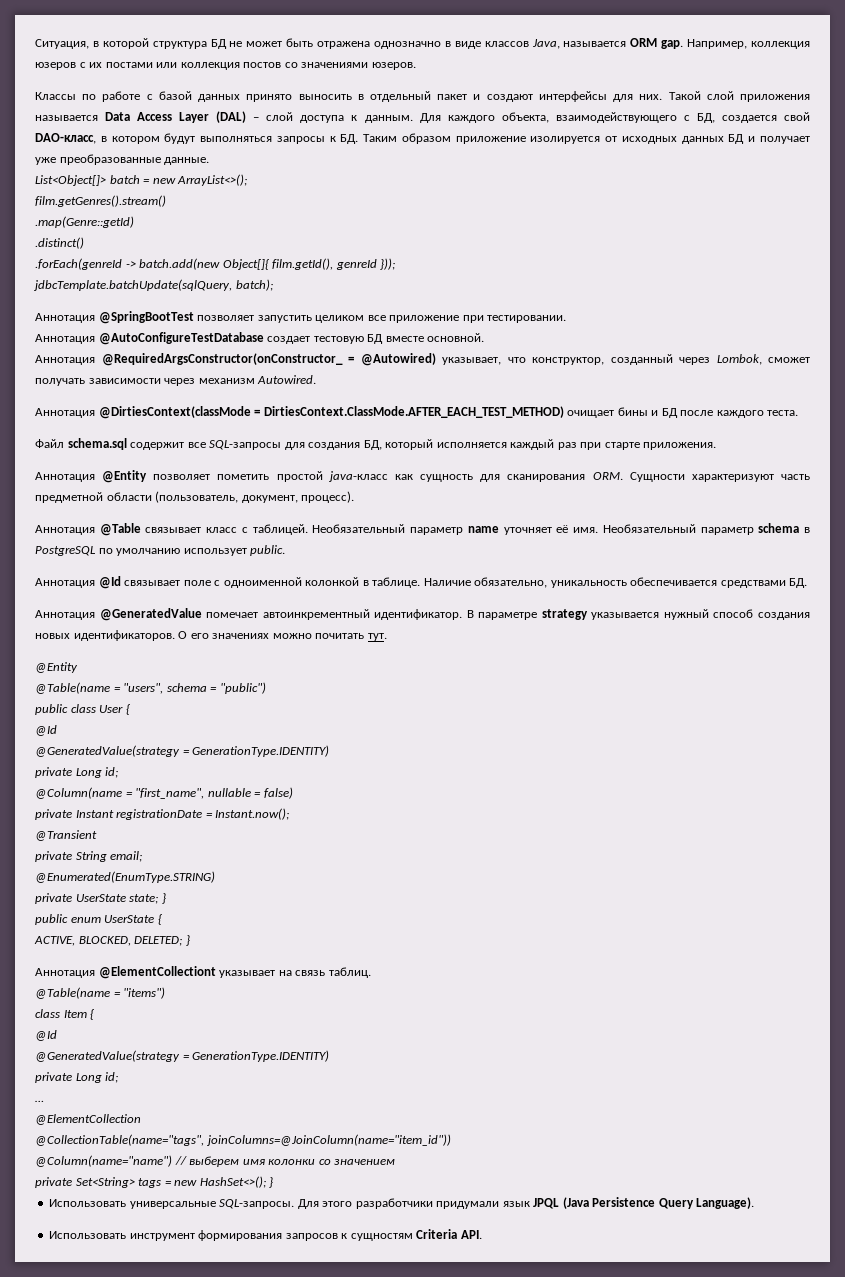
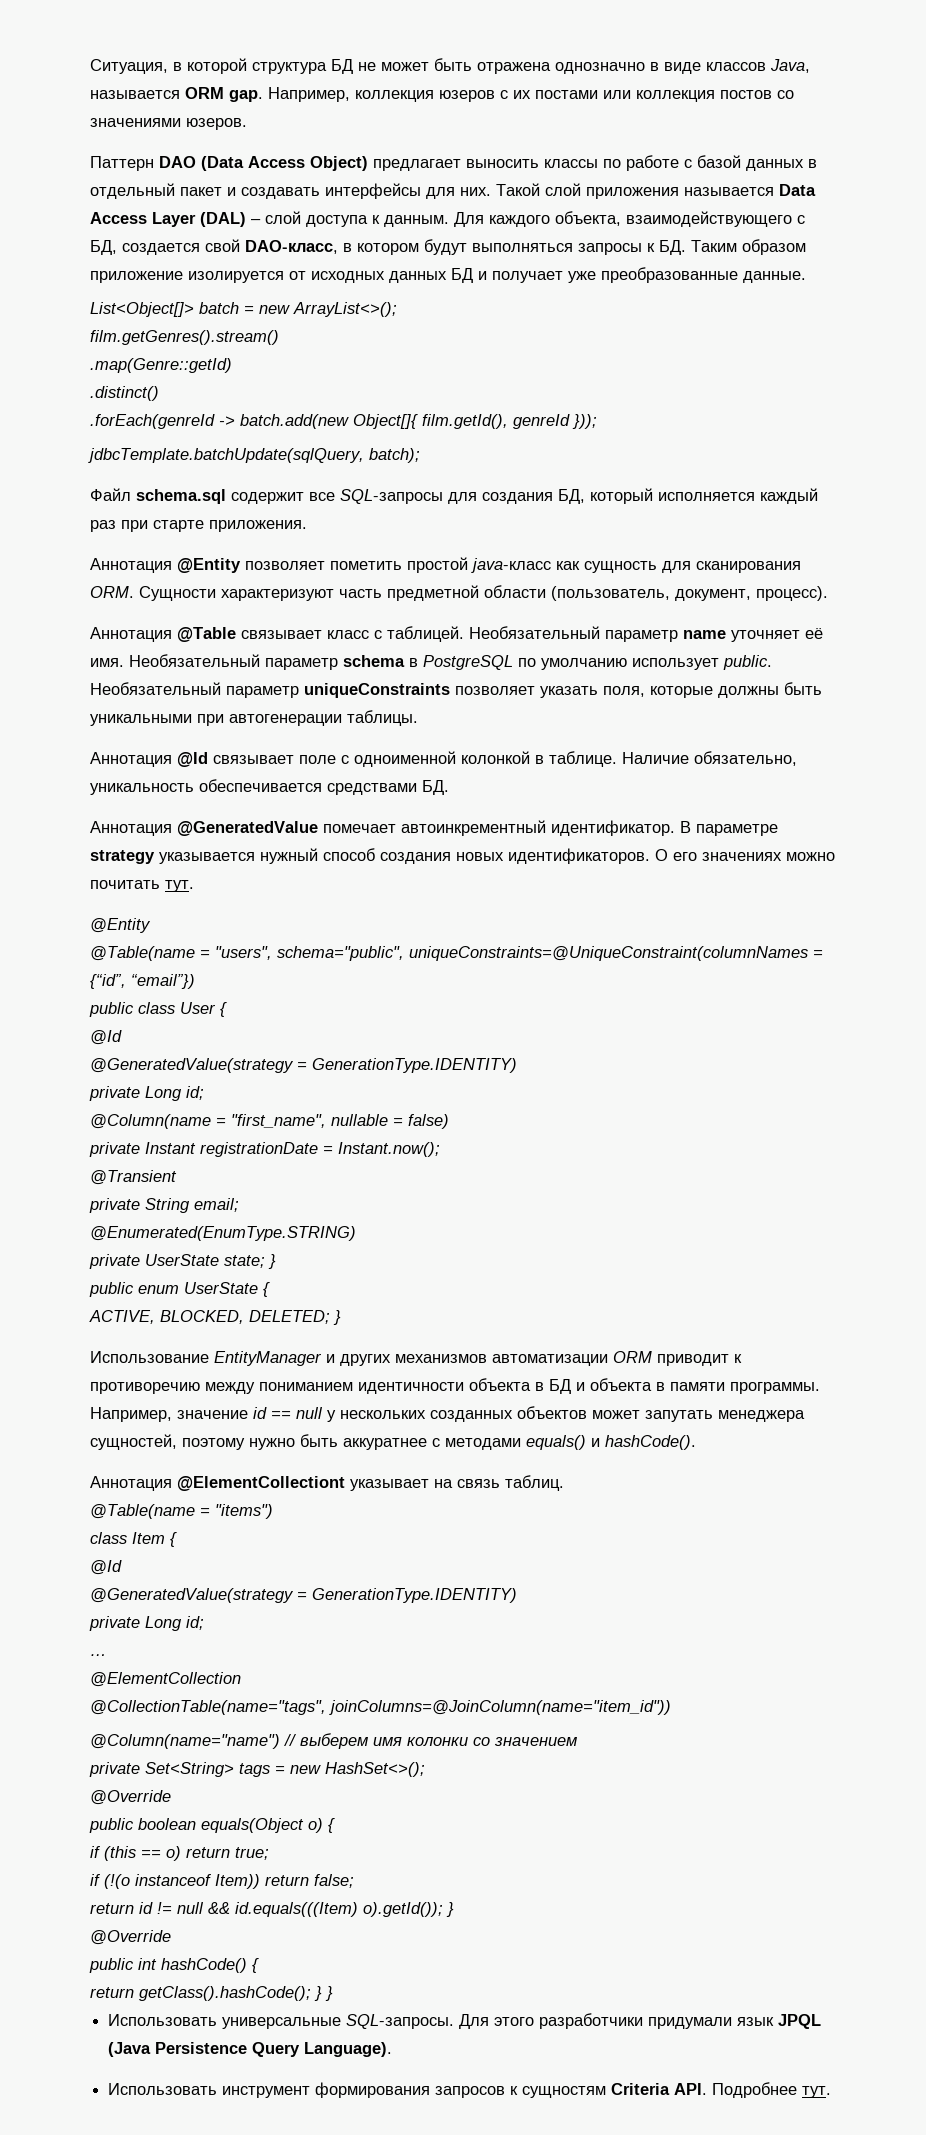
[35,92,76,100] Классы -> [90,156,598,171] Паттерн DAO (Data Access Object) предлагает выносить классы
[246,94,352,102] принято выносить -> (804, 165) none
[486,94,533,102] создают -> [241,187,320,199] создавать
[35,311,567,324] [35,332,485,345] [35,353,810,366] [35,375,317,386] [35,406,799,419] // Аннотация @SpringBootTest позволяет запустить целиком все приложение при тестировании. // Аннотация @AutoConfigureTestDatabase создает тестовую БД вместе основной. // Аннотация @RequiredArgsConstructor(onConstructor_ = @Autowired) указывает, что конструктор, созданный через Lombok, сможет получать зависимости через механизм Autowired. // Аннотация @DirtiesContext(classMode = DirtiesContext.ClassMode.AFTER_EACH_TEST_METHOD) очищает бины и БД после каждого теста. -> (420, 455) none
(286, 550) none -> [90,682,822,698] [90,710,418,726] Необязательный параметр uniqueConstraints позволяет указать поля, которые должны быть уникальными при автогенерации таблицы.
[166,682,266,694] schema = "public") -> [277,946,823,961] [90,974,195,989] schema="public", uniqueConstraints=@UniqueConstraint(columnNames = {“id”, “email”})
(190, 940) none -> [90,1351,742,1366] [90,1378,820,1394] [90,1406,805,1422] [90,1434,696,1450] // Использование EntityManager и других механизмов автоматизации ORM приводит к противоречию между пониманием идентичности объекта в БД и объекта в памяти программы. Например, значение id == null у нескольких созданных объектов может запутать менеджера сущностей, поэтому нужно быть аккуратнее с методами equals() и hashCode().
(266, 1182) none -> [90,1790,171,1805] [89,1818,335,1833] [90,1846,269,1861] [90,1874,354,1889] [90,1902,454,1917] [90,1930,171,1945] [89,1958,259,1973] [90,1986,322,2001] // @Override // public boolean equals(Object o) { // if (this == o) return true; // if (!(o instanceof Item)) return false; // return id != null && id.equals(((Item) o).getId()); } // @Override // public int hashCode() { // return getClass().hashCode(); }
(482, 1234) none -> [712,2082,832,2098] Подробнее тут.

